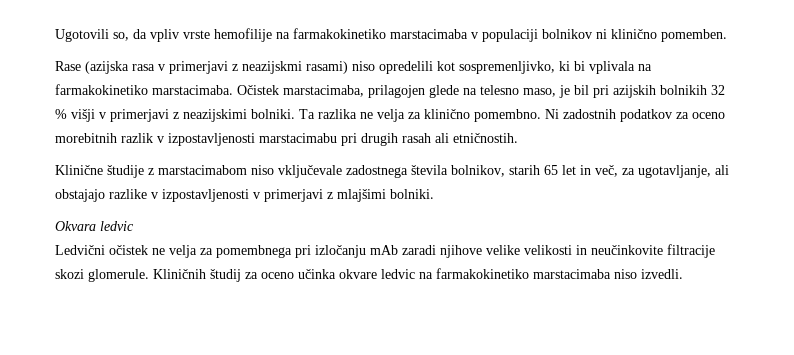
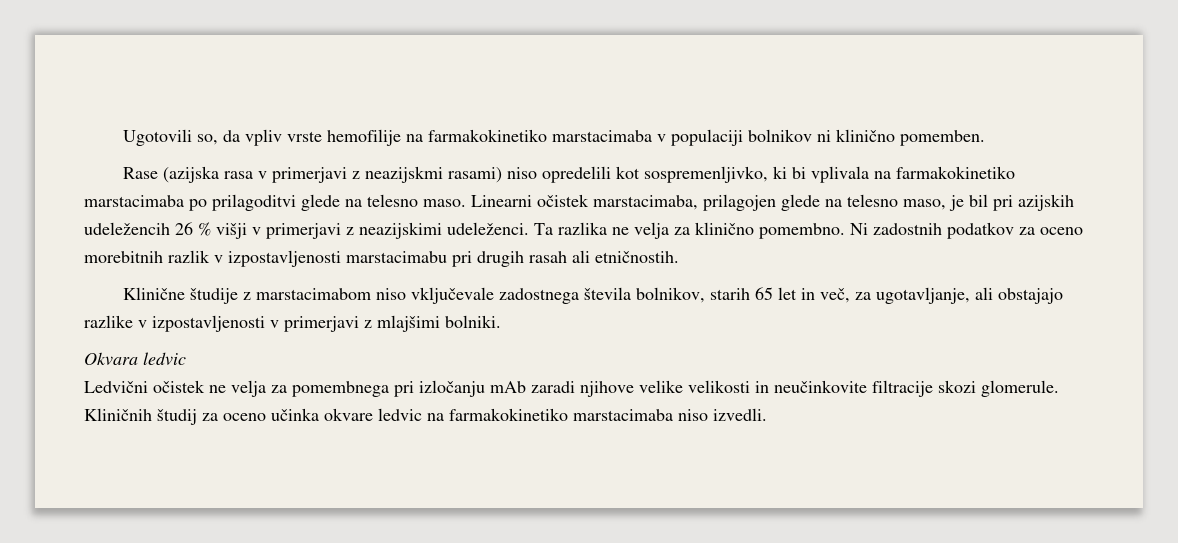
[152,85,279,95] marstacimaba. Očistek -> [84,194,589,211] marstacimaba po prilagoditvi glede na telesno maso. Linearni očistek
[660,85,725,95] bolnikih 32 -> [84,222,193,235] udeležencih 26
[251,109,295,119] bolniki. -> [447,222,529,235] udeleženci.

